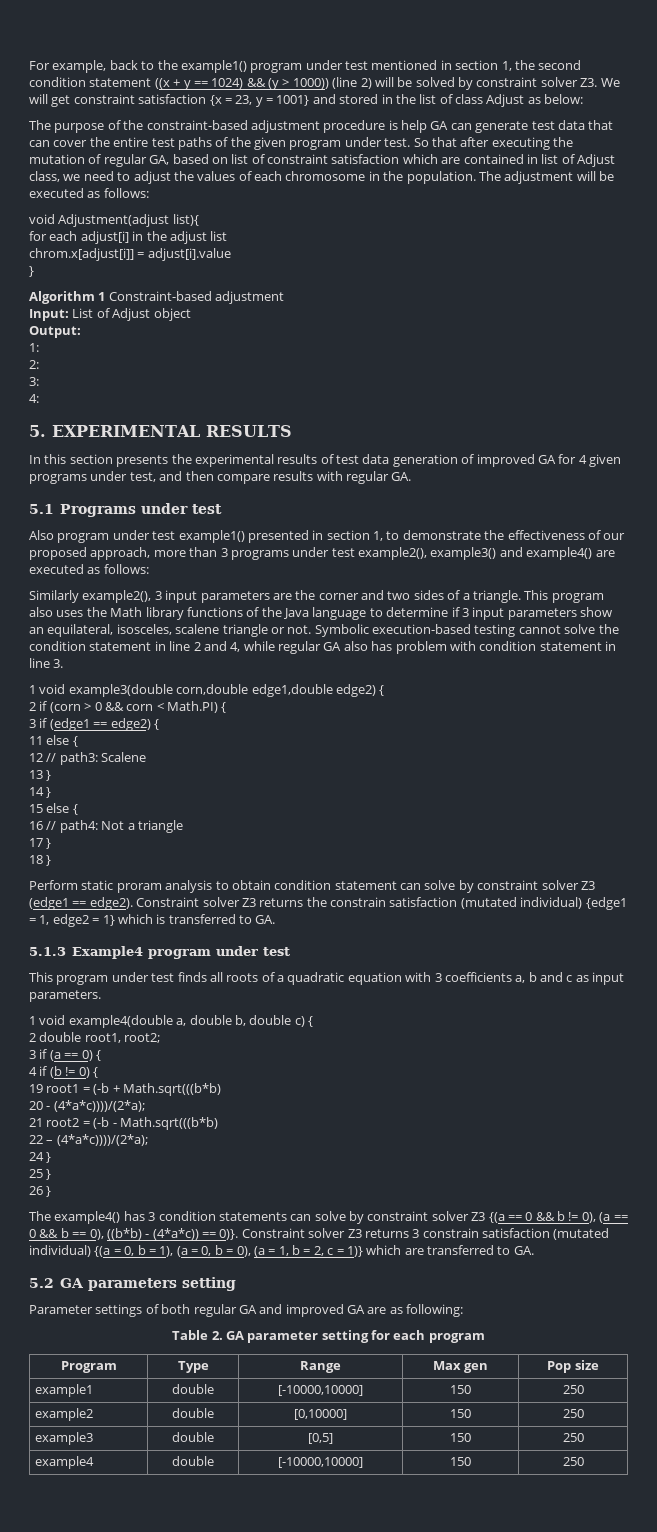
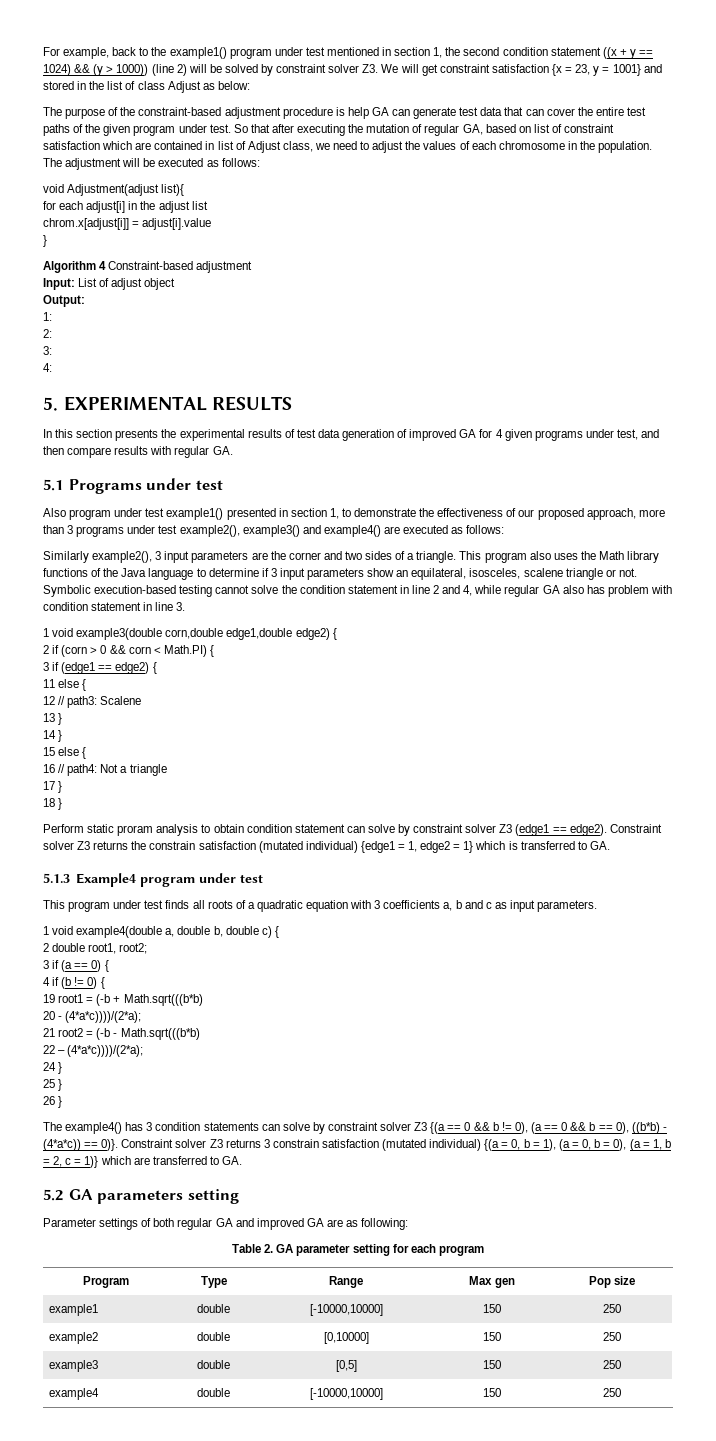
[98,292,106,301] 1 -> [99,261,107,270] 4
[112,308,151,321] Adjust -> [111,278,143,290] adjust

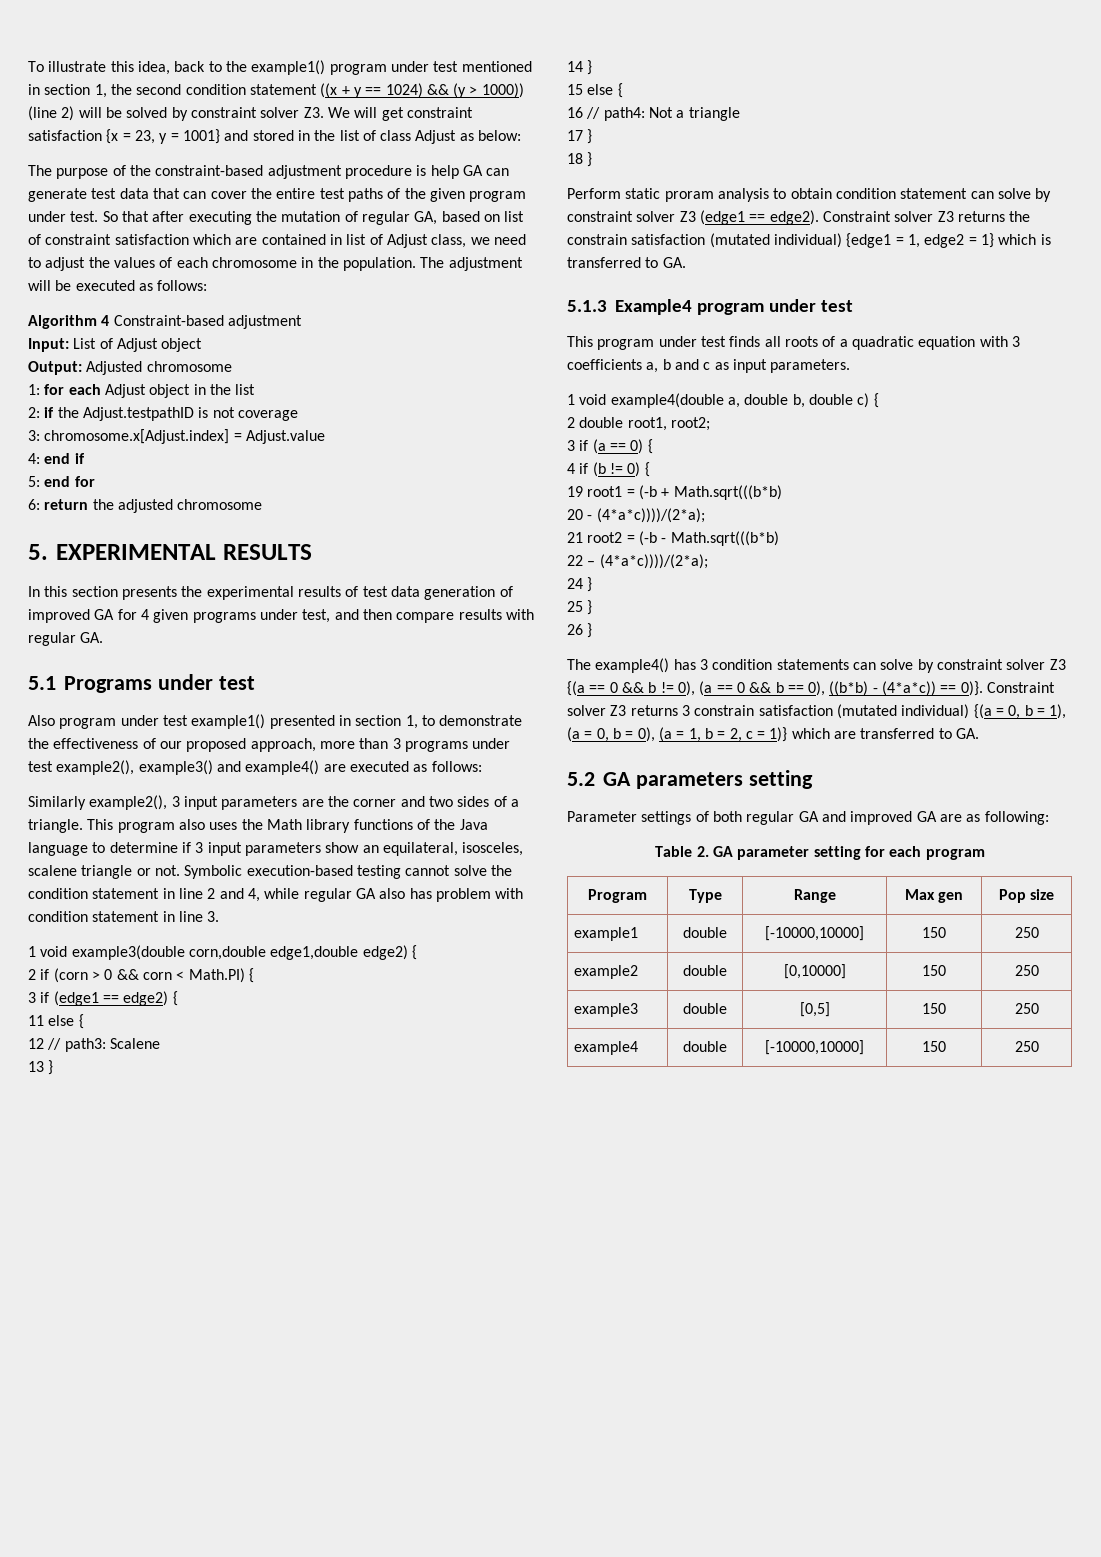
[43,47,110,59] For example, -> [28,61,170,75] To illustrate this idea,
[43,184,185,196] [43,201,208,213] [43,218,212,230] [43,235,47,247] // void Adjustment(adjust list){ // for each adjust[i] in the adjust list // chrom.x[adjust[i]] = adjust[i].value // } -> (208, 285) none
[111,278,143,290] adjust -> [116,338,158,352] Adjust
(85, 301) none -> [86,361,232,375] Adjusted chromosome
[43,329,52,338] [43,346,52,355] [43,363,52,372] // 2: // 3: // 4: -> [44,384,256,398] [28,407,298,421] [28,429,325,444] [28,453,85,464] [28,476,95,487] [28,499,263,513] for each Adjust object in the list // 2: if the Adjust.testpathID is not coverage // 3: chromosome.x[Adjust.index] = Adjust.value // 4: end if // 5: end for // 6: return the adjusted chromosome

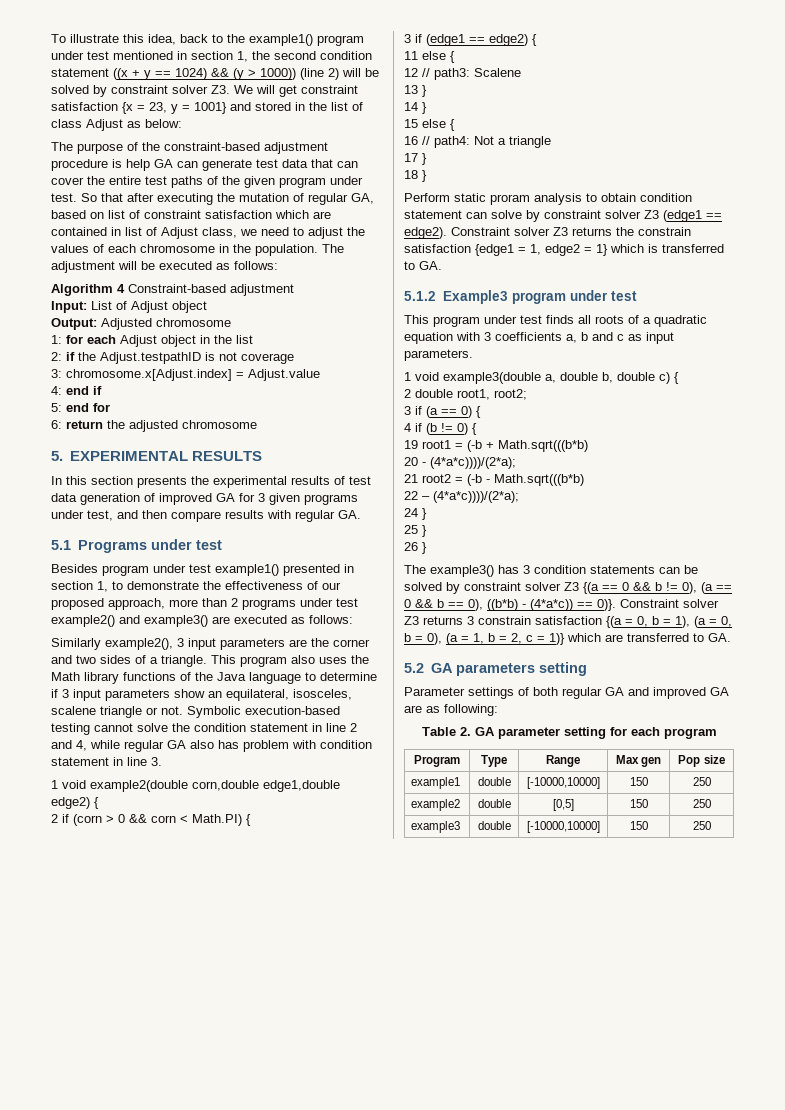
[140,609,149,620] 4 -> [258,493,265,502] 3
[28,715,55,726] Also -> [51,564,98,573] Besides
[392,738,401,749] 3 -> [231,598,238,607] 2
[56,760,320,775] example2(), example3() and example4() -> [51,615,208,627] example2() and example3()
[71,945,185,960] example3(double -> [90,780,188,792] example2(double
[709,233,842,248] (mutated individual) -> (471, 248) none
[567,299,692,315] 5.1.3 Example4 -> [404,290,508,304] 5.1.2 Example3
[610,393,724,408] example4(double -> [443,372,541,384] example3(double
[595,658,670,673] example4() -> [430,565,494,577] example3()
[880,659,914,670] solve -> [684,565,698,574] [404,582,442,591] be solved
[836,704,970,719] (mutated individual) -> (602, 620) none
[783,964,846,979] [0,10000] -> [552,799,574,811] [0,5]
[799,1002,830,1017] [922,1003,946,1014] [1014,1003,1039,1014] [574,1041,639,1055] [683,1041,727,1052] | [0,5] | 150 | 250 // example4 | double -> (511, 825) none

